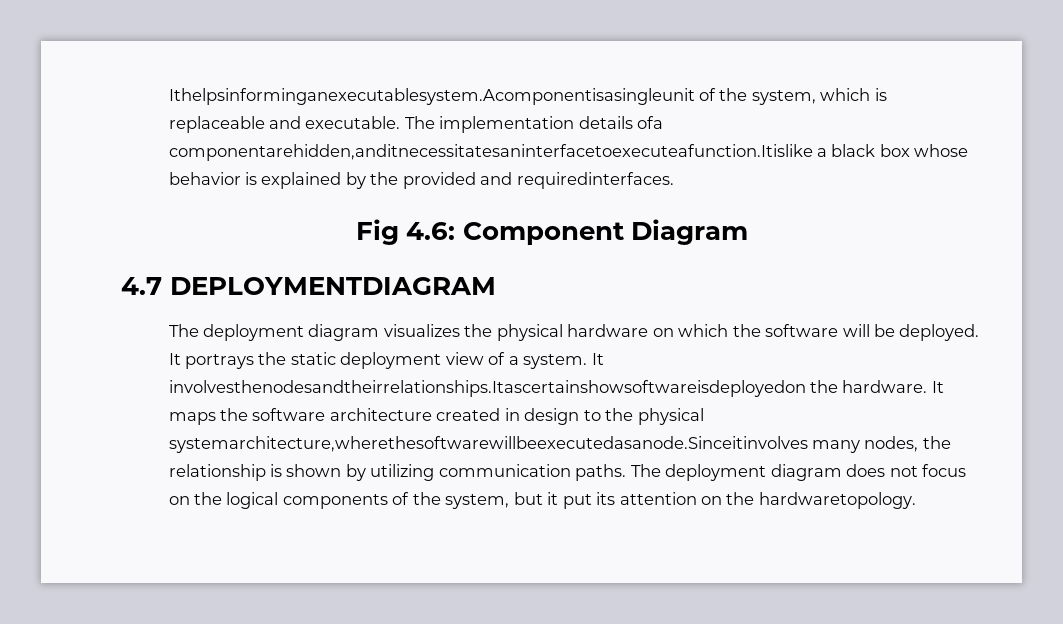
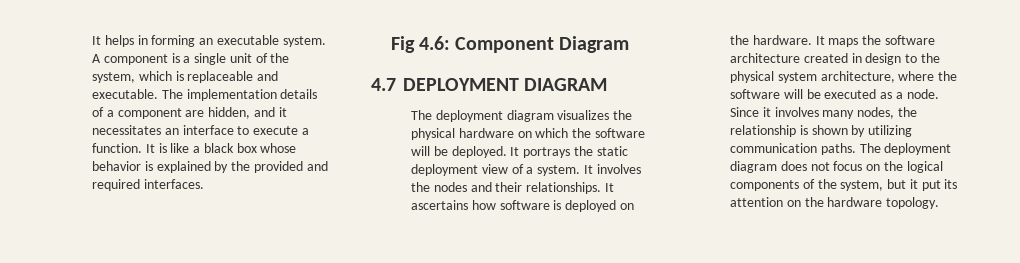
[168,88,695,105] Ithelpsinforminganexecutablesystem.Acomponentisasingleunit -> [91,35,326,47] [91,53,252,65] It helps in forming an executable system. A component is a single unit
[637,116,664,129] [168,144,813,161] ofa componentarehidden,anditnecessitatesaninterfacetoexecuteafunction.Itislike -> [91,107,287,119] [91,125,309,135] [91,143,190,153] of a component are hidden, and it necessitates an interface to execute a function. It is like
[516,172,674,189] requiredinterfaces. -> [91,179,204,191] required interfaces.
[170,277,497,295] DEPLOYMENTDIAGRAM -> [403,78,608,91] DEPLOYMENT DIAGRAM
[168,380,806,397] involvesthenodesandtheirrelationships.Itascertainshowsoftwareisdeployedon -> [596,164,641,174] [410,182,614,194] [410,200,634,212] involves the nodes and their relationships. It ascertains how software is deployed on
[168,436,808,453] systemarchitecture,wherethesoftwarewillbeexecutedasanode.Sinceitinvolves -> [777,71,958,83] [729,89,939,99] [729,107,819,117] system architecture, where the software will be executed as a node. Since it involves
[758,492,916,509] hardwaretopology. -> [827,197,940,209] hardware topology.

